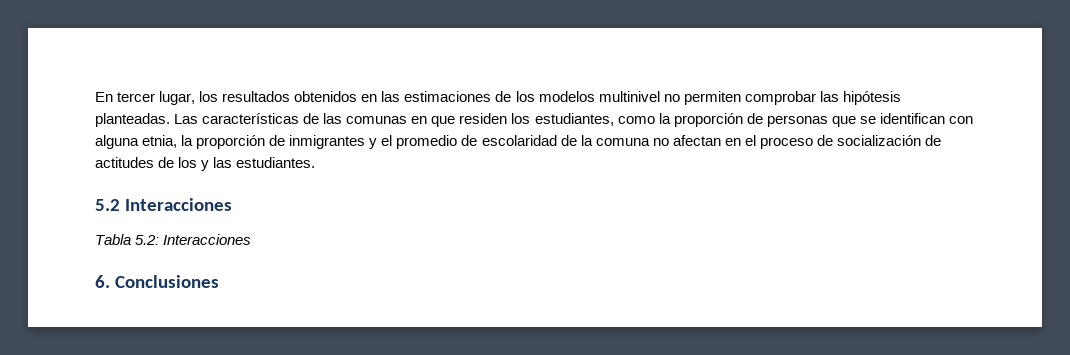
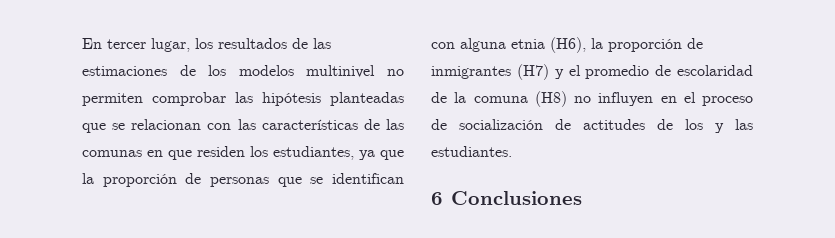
[294,91,378,102] obtenidos en -> [292,38,308,49] de
[95,113,199,127] planteadas. Las -> [330,92,404,106] [82,119,256,133] planteadas que se relacionan con las
[617,116,655,124] como -> [359,150,404,160] ya que
[142,135,178,148] etnia, -> [511,37,586,53] etnia (H6),
(366, 142) none -> [516,64,549,80] (H7)
[652,135,721,146] no afectan -> [534,91,654,107] (H8) no influyen
[95,198,232,211] [95,234,252,245] [95,275,110,288] 5.2 Interacciones // Tabla 5.2: Interacciones // 6. -> [431,192,443,205] 6

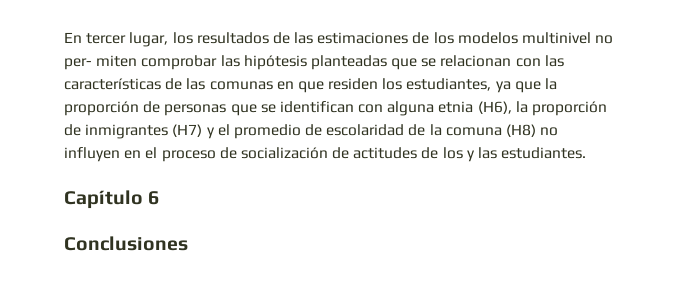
[82,93,143,106] permiten -> [64,55,138,70] per- miten
(512, 151) none -> [64,190,143,209] Capítulo
(443, 198) none -> (160, 198) //

